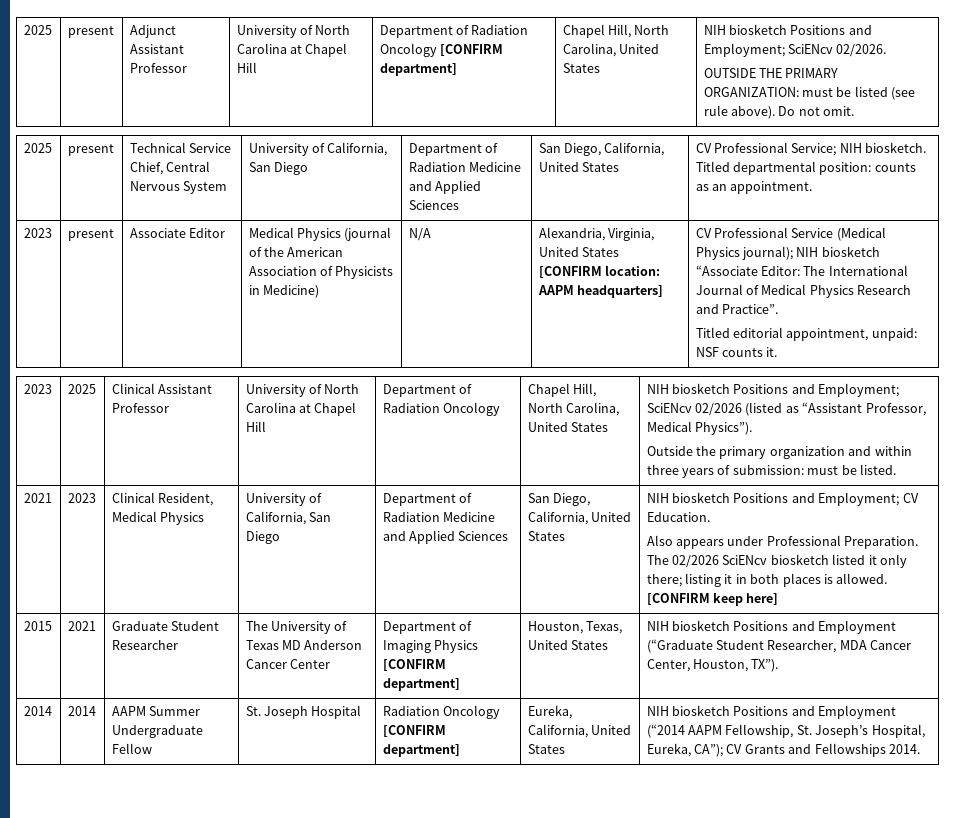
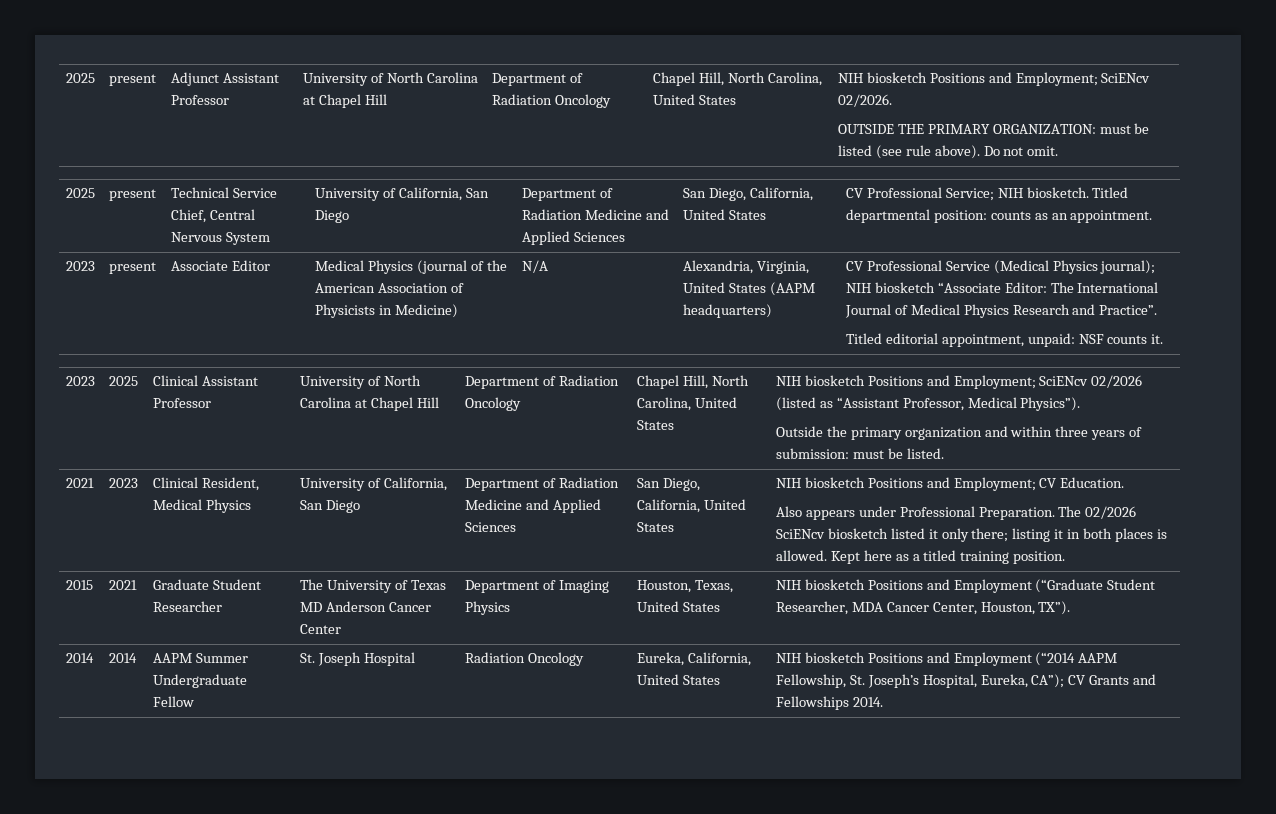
[440,44,504,56] [379,63,457,76] [CONFIRM department] -> (611, 101) none
[538,265,661,278] [537,285,664,298] [CONFIRM location: AAPM headquarters] -> [769,282,815,296] [682,304,772,318] (AAPM headquarters)
[646,593,779,606] [CONFIRM keep here] -> [830,550,1066,564] Kept here as a titled training position.
[382,659,446,671] [382,678,460,691] [CONFIRM department] -> (510, 608) none
[382,725,446,737] [382,744,460,757] [CONFIRM department] -> (584, 659) none

